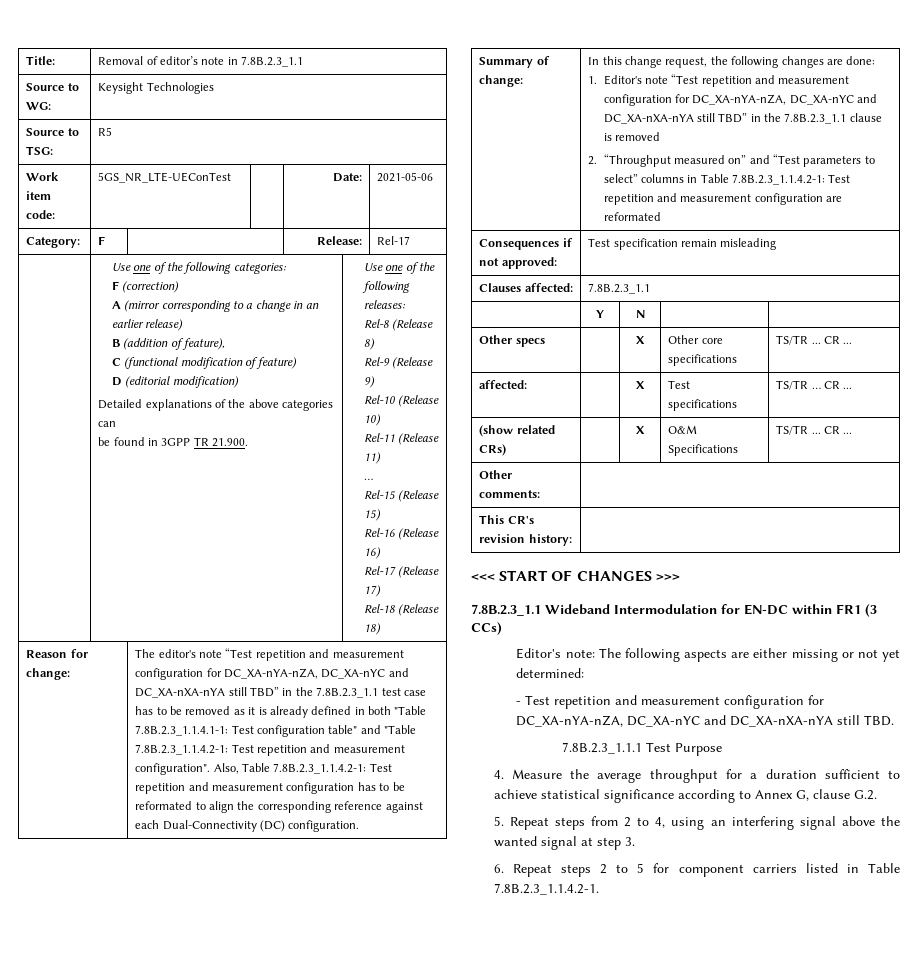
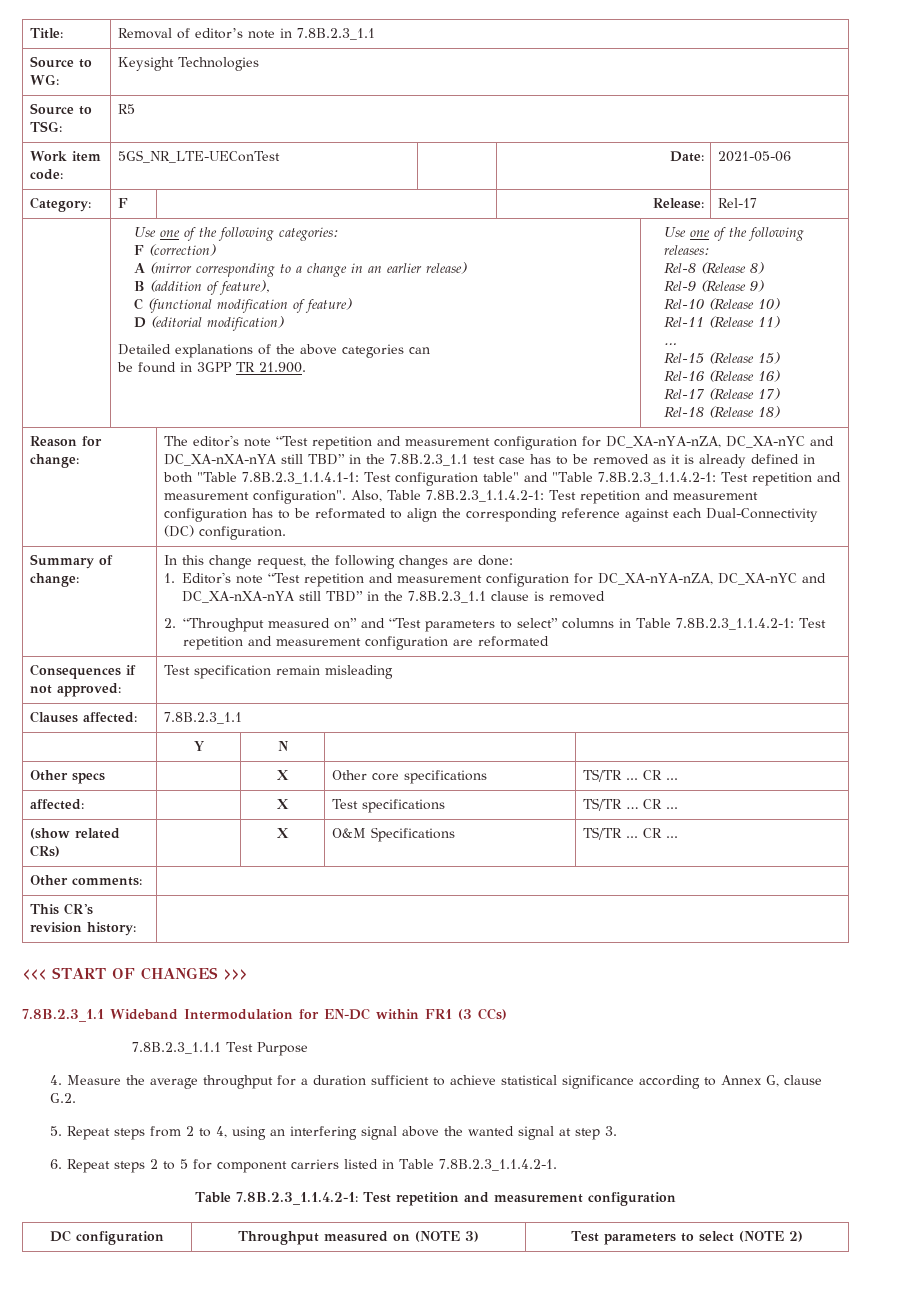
[516,648,900,662] [516,668,585,678] [516,695,825,709] [516,715,895,727] // Editor's note: The following aspects are either missing or not yet determined: // - Test repetition and measurement configuration for DC_XA-nYA-nZA, DC_XA-nYC and DC_XA-nXA-nYA still TBD. -> (507, 1014) none
(599, 889) none -> [195,1192,676,1206] [49,1230,164,1245] [238,1231,479,1245] [571,1231,803,1245] // Table 7.8B.2.3_1.1.4.2-1: Test repetition and measurement configuration // DC configuration | Throughput measured on (NOTE 3) | Test parameters to select (NOTE 2)

